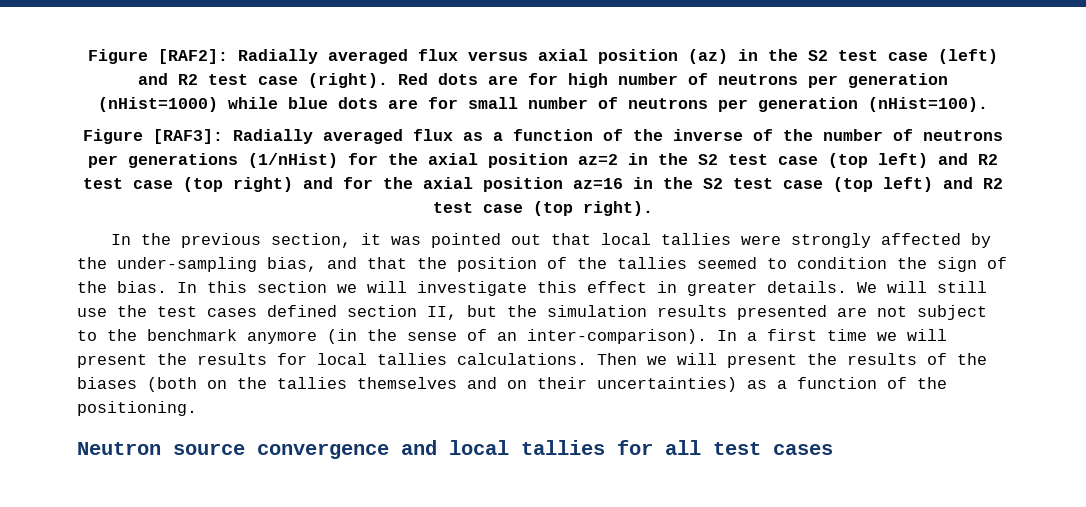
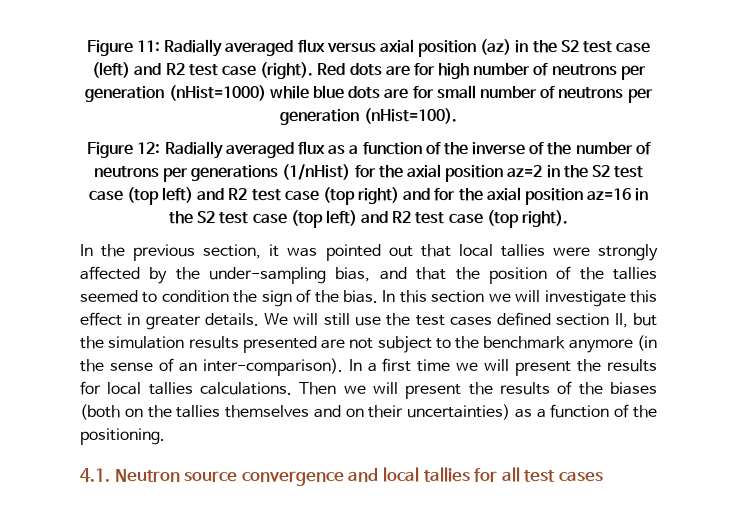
[88,49,228,64] Figure [RAF2]: -> [86,40,160,56] Figure 11:
[153,129,223,144] [RAF3]: -> [137,142,161,154] 12:
(197, 408) none -> [80,468,110,482] 4.1.

